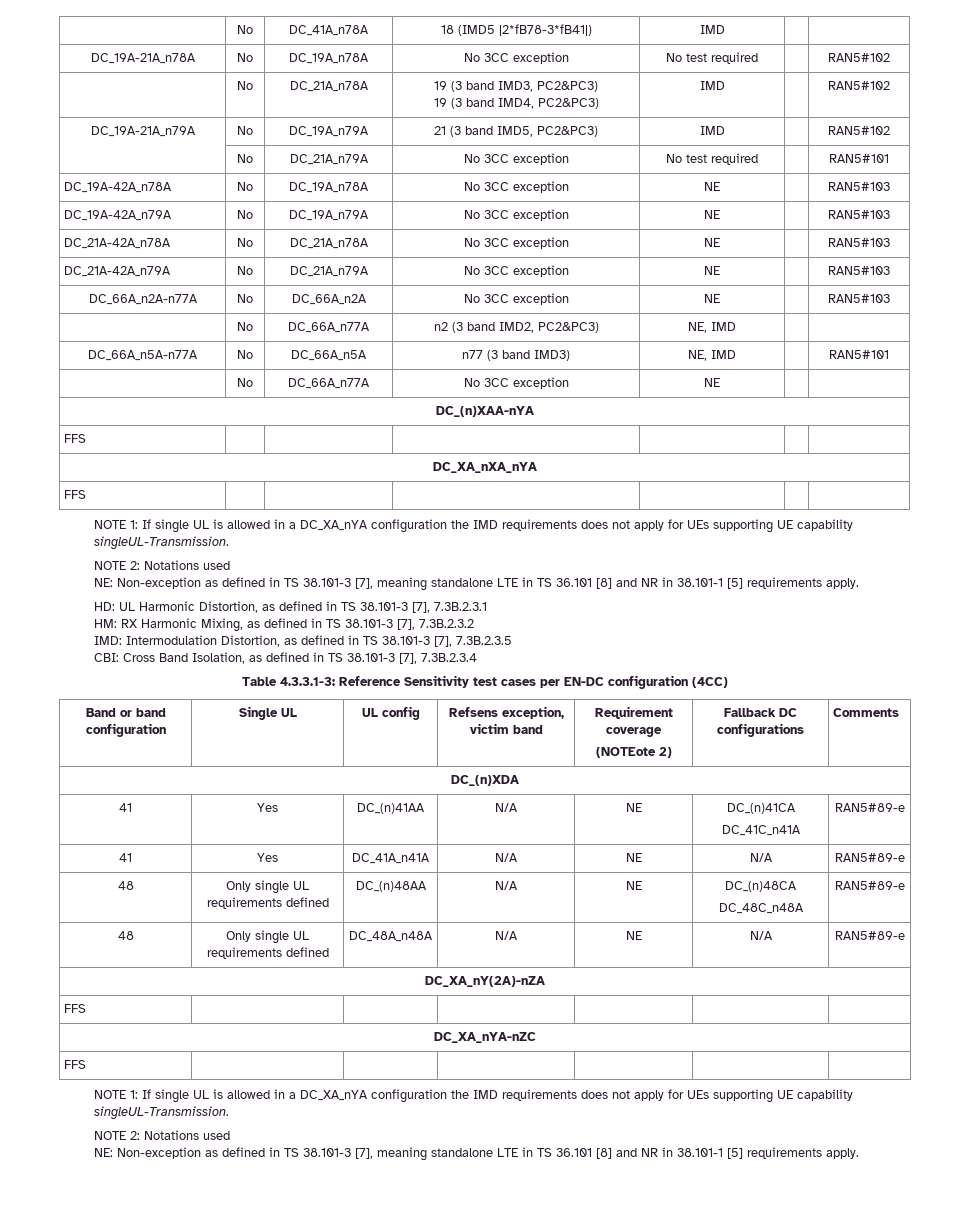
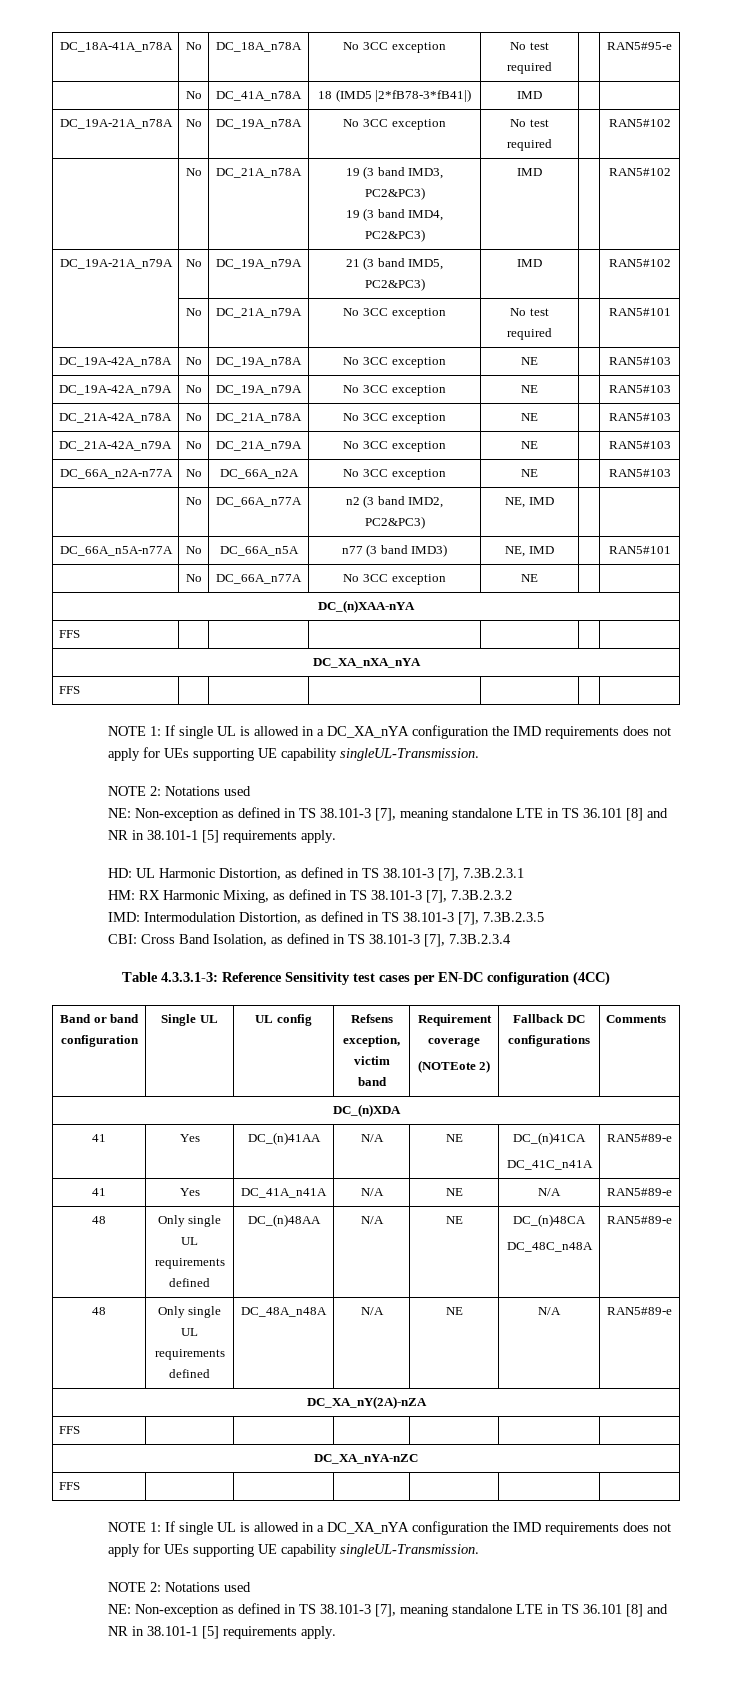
(237, 29) none -> [59,42,173,52] [185,42,202,50] [216,42,302,52] [343,42,446,53] [510,42,549,50] [507,62,552,74] [607,42,672,50] DC_18A-41A_n78A | No | DC_18A_n78A | No 3CC exception | No test required | | RAN5#95-e //

